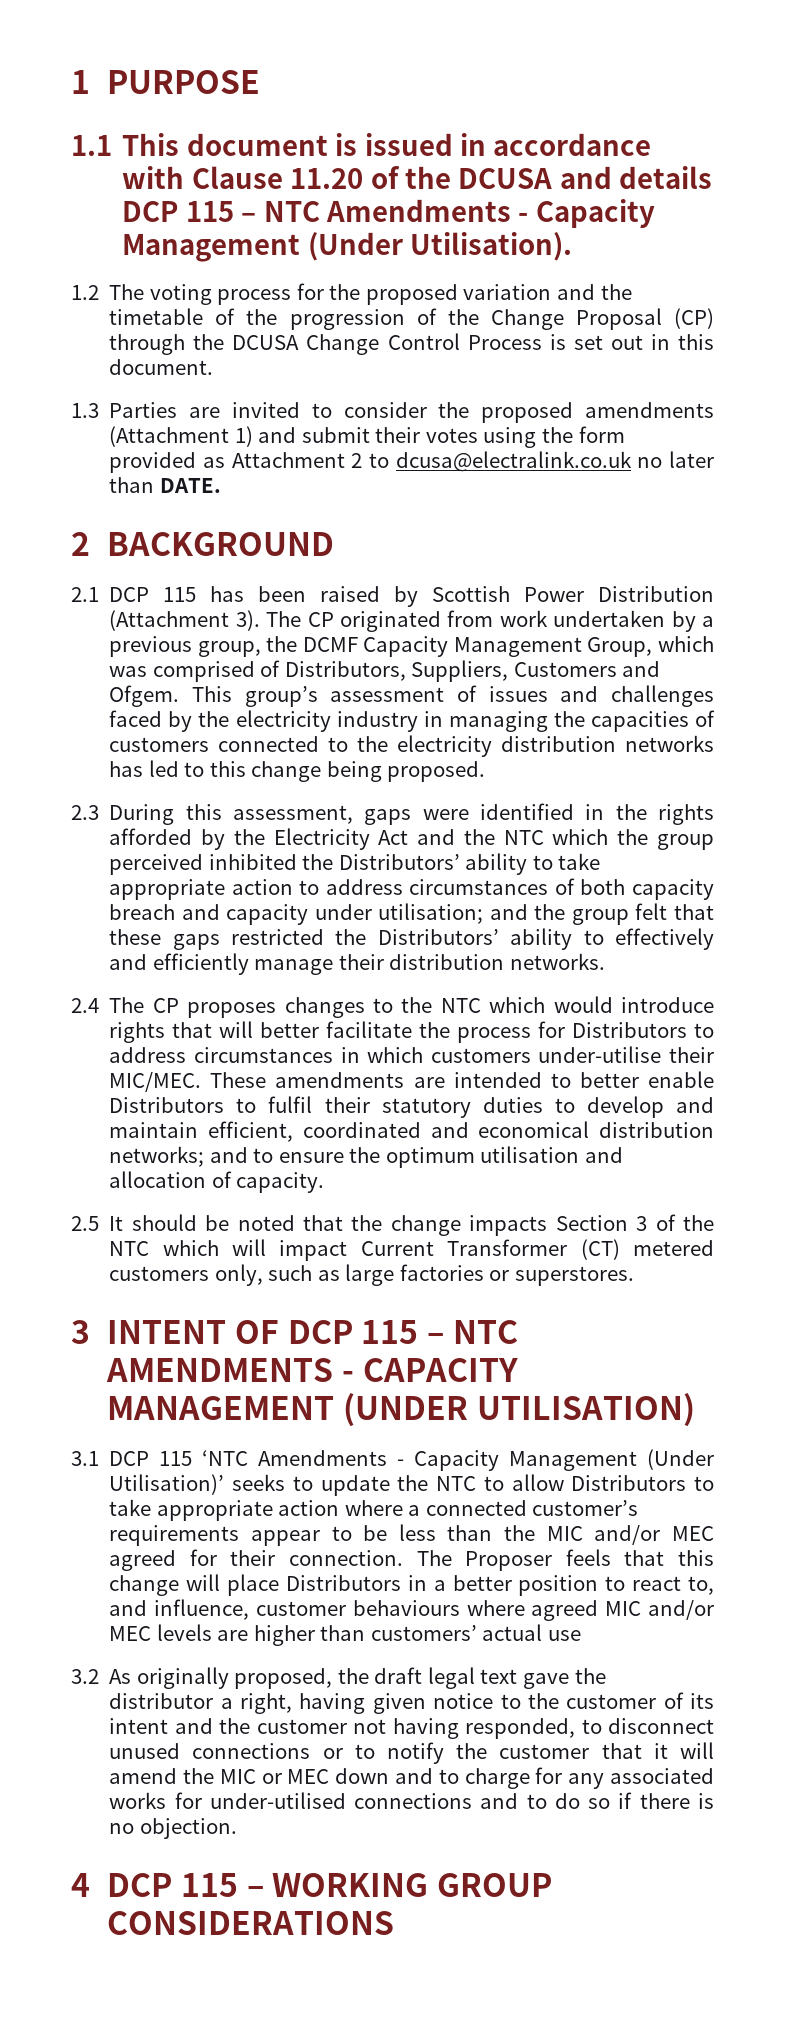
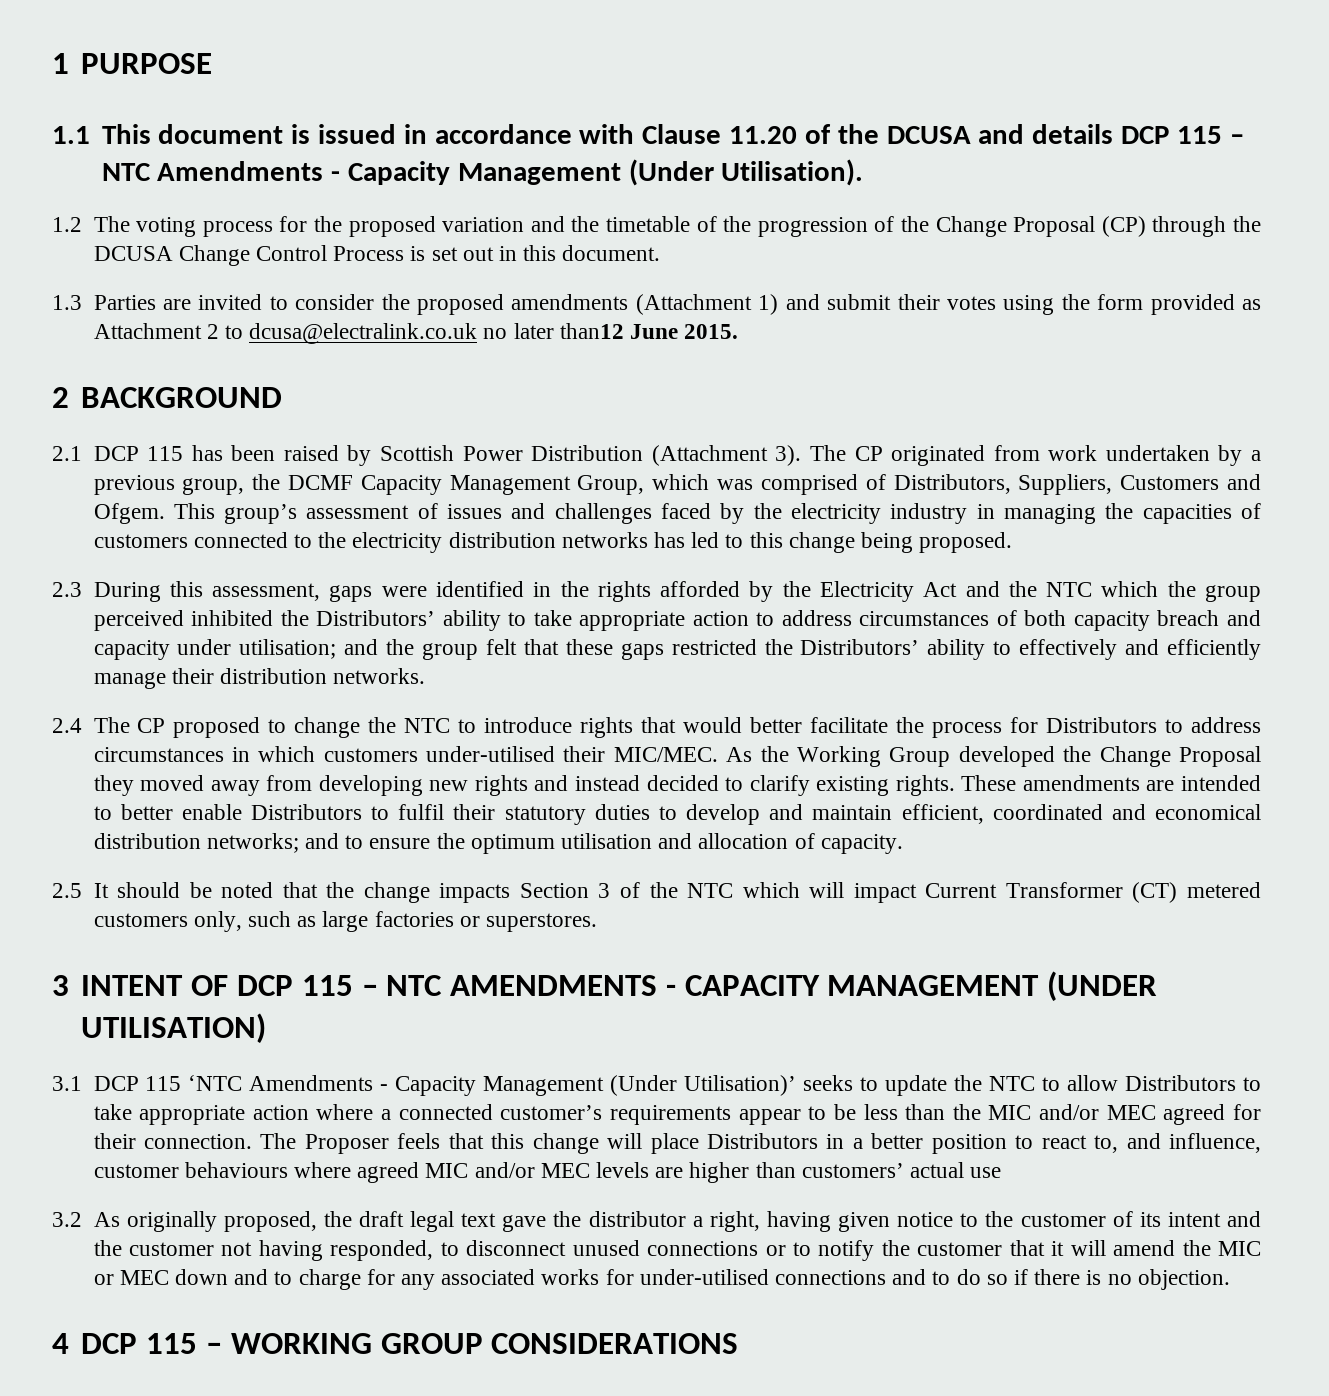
[109,477,221,493] than DATE. -> [559,323,739,339] than12 June 2015.
[187,996,613,1018] proposes changes to the NTC which would -> [173,717,477,738] proposed to change the NTC to
[219,1021,254,1038] will -> [683,717,743,733] would
[538,1046,662,1063] under-utilise -> [426,746,556,762] under-utilised
(202, 1082) none -> [726,746,1261,767] [93,775,955,796] As the Working Group developed the Change Proposal they moved away from developing new rights and instead decided to clarify existing rights.

